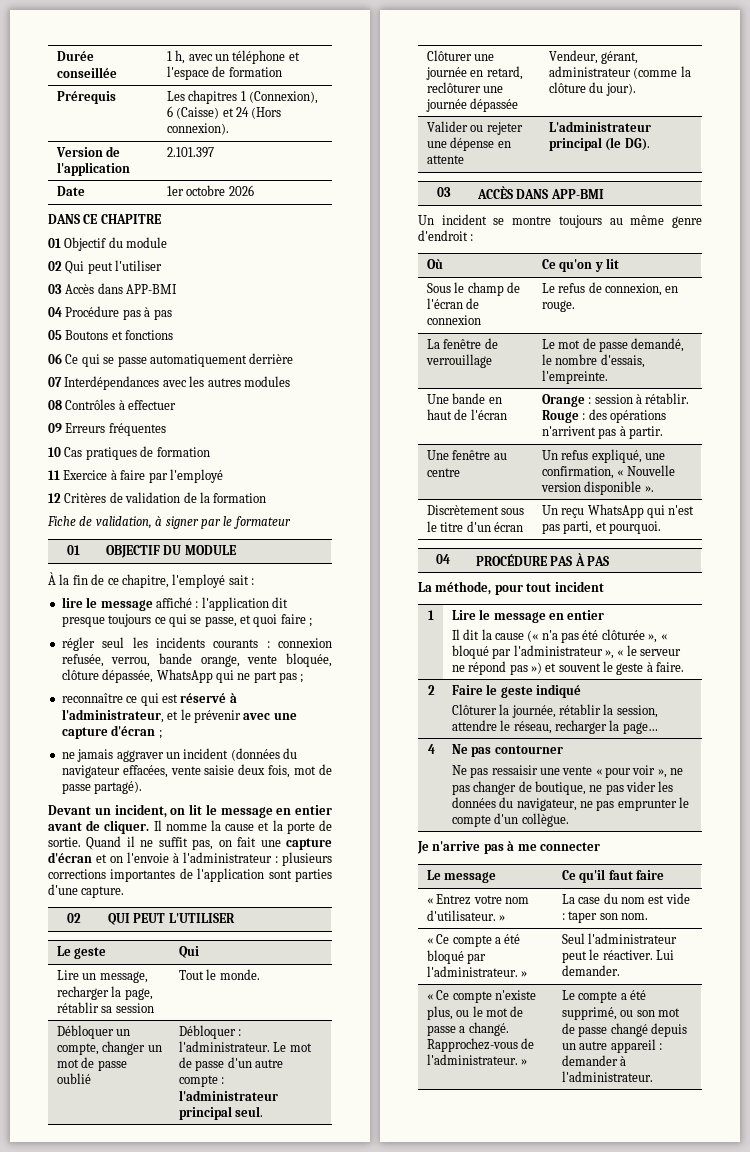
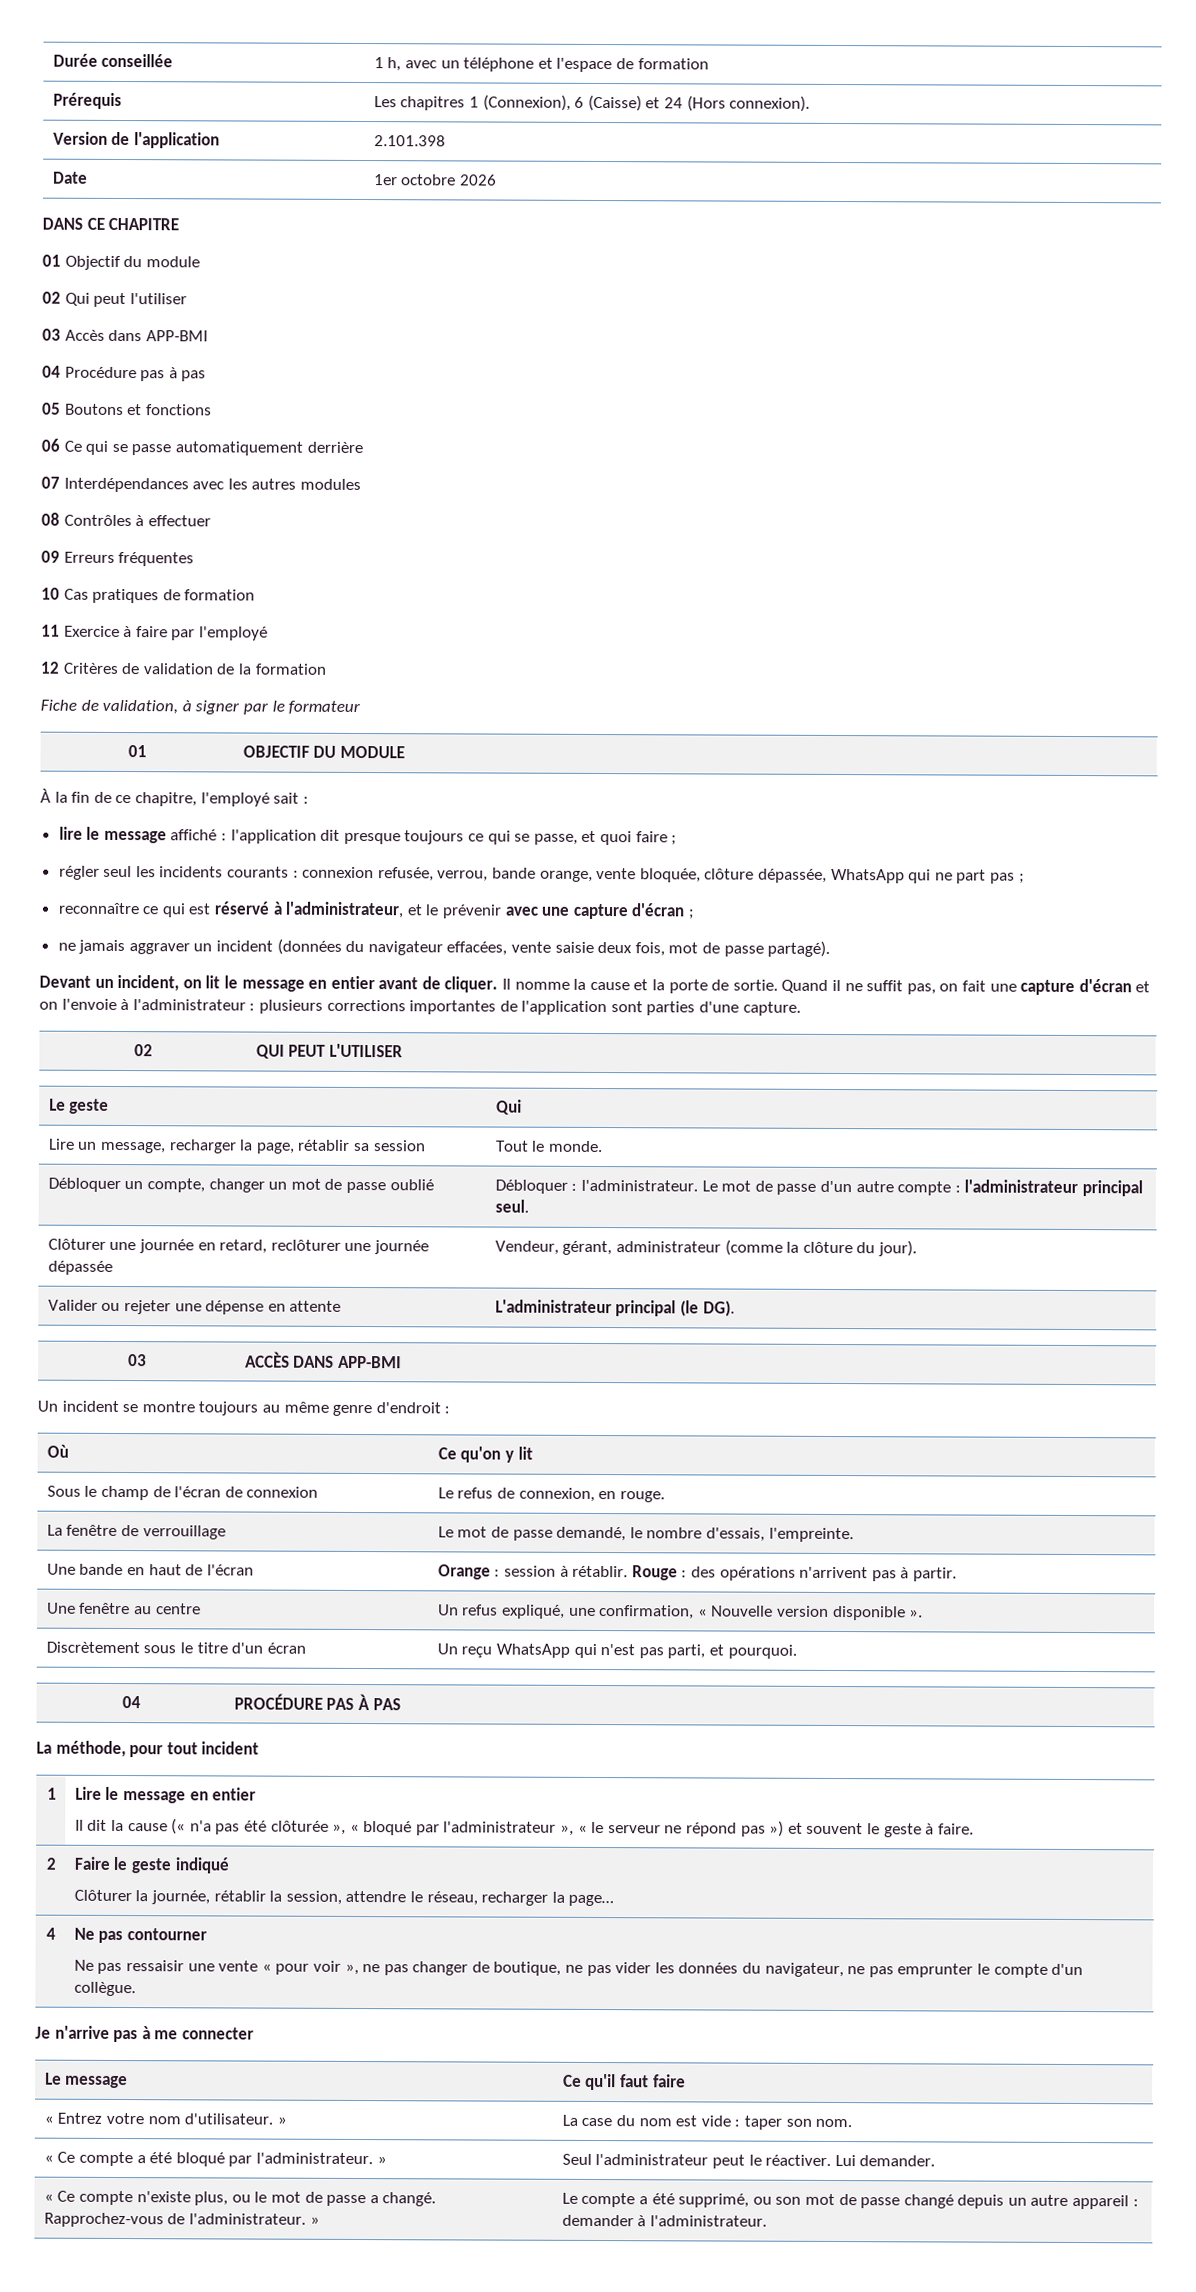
[166,147,214,158] 2.101.397 -> [373,135,446,147] 2.101.398

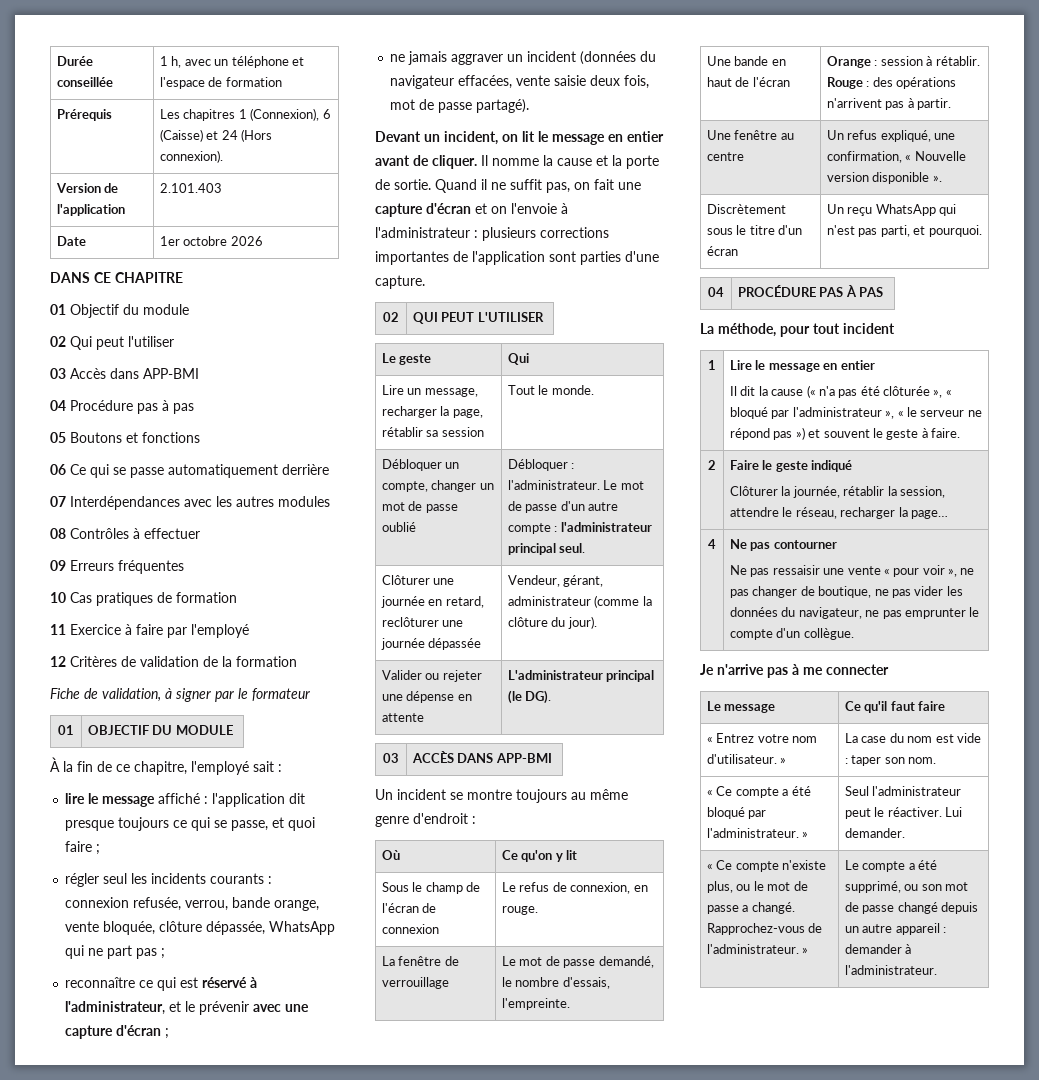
[373,135,446,147] 2.101.398 -> [160,183,223,193] 2.101.403

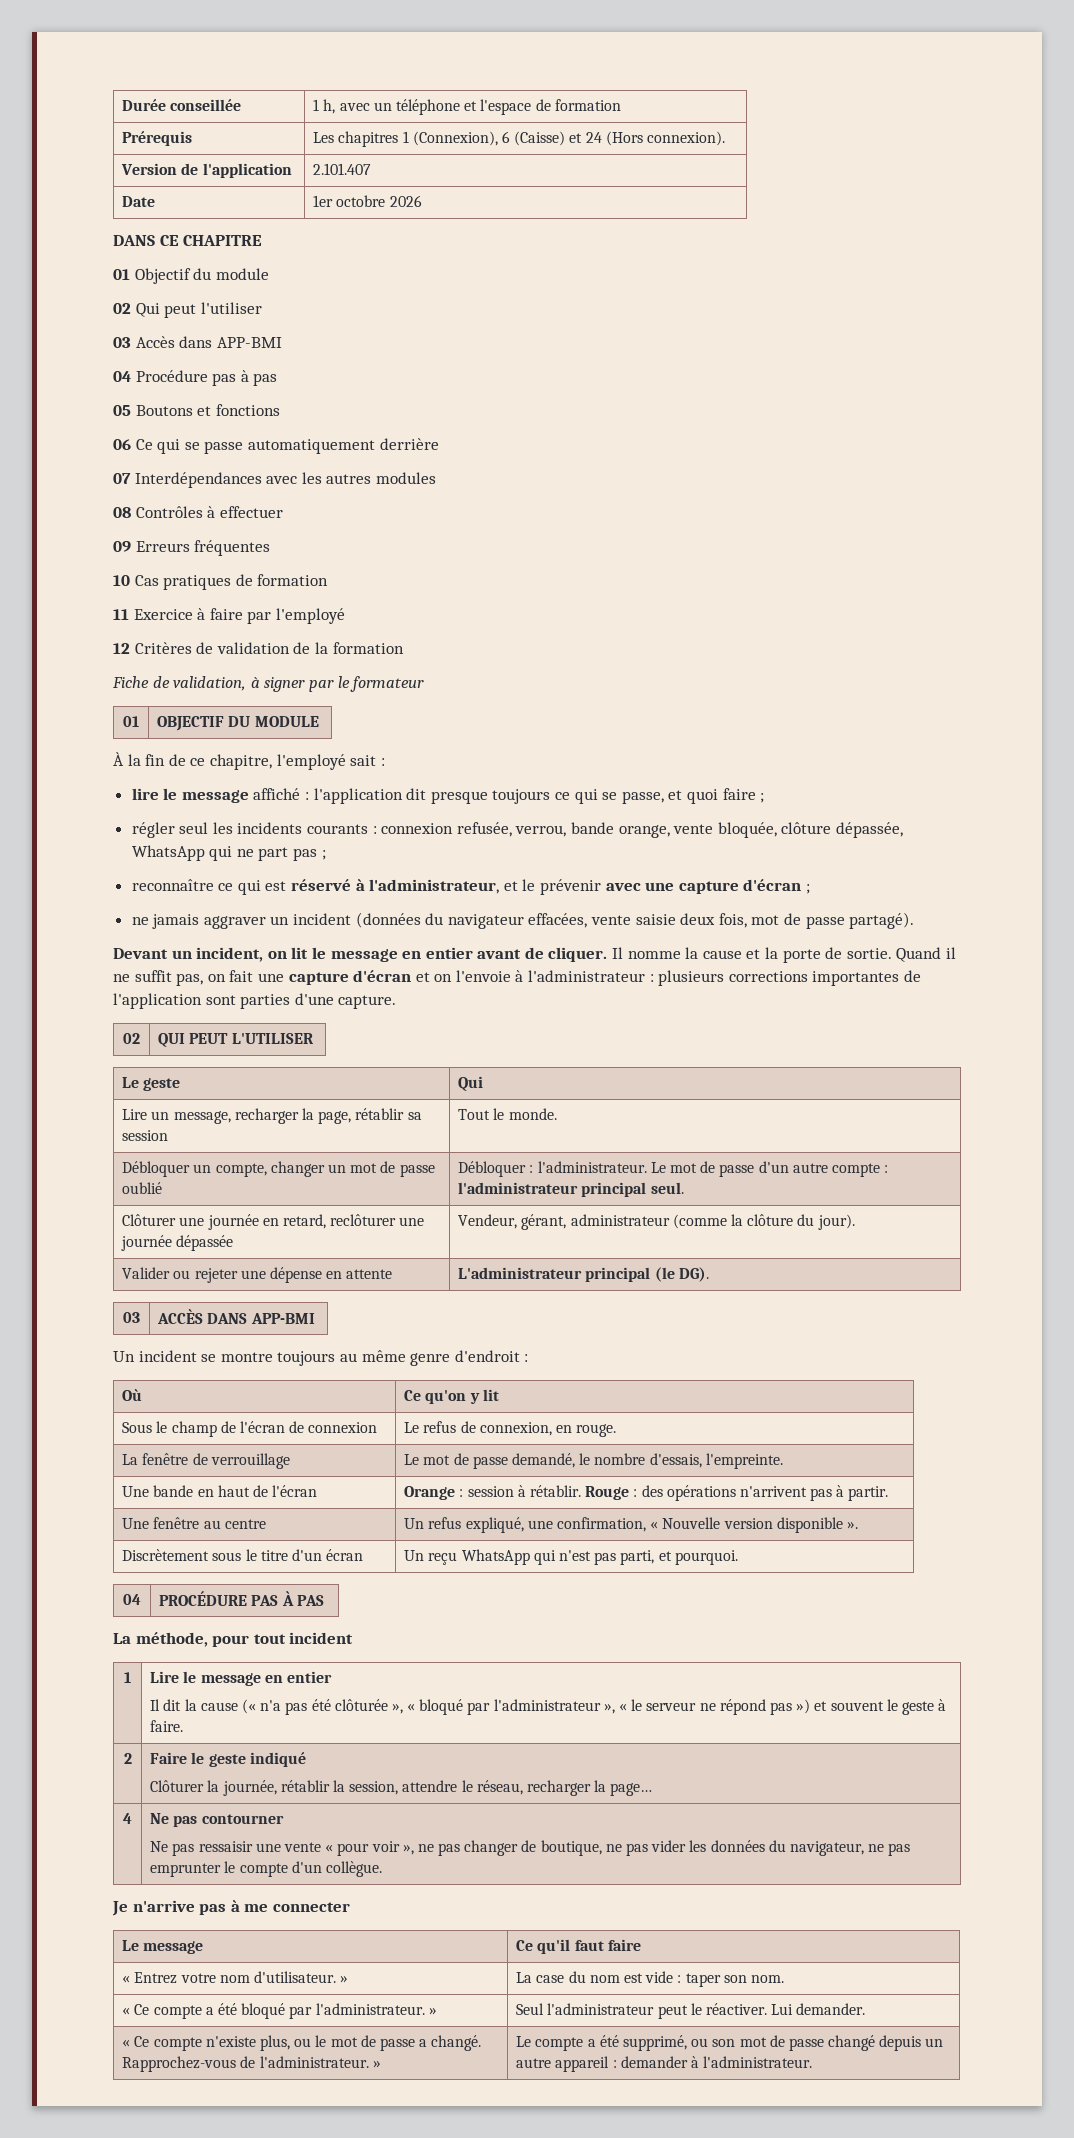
[160,183,223,193] 2.101.403 -> [313,163,372,175] 2.101.407

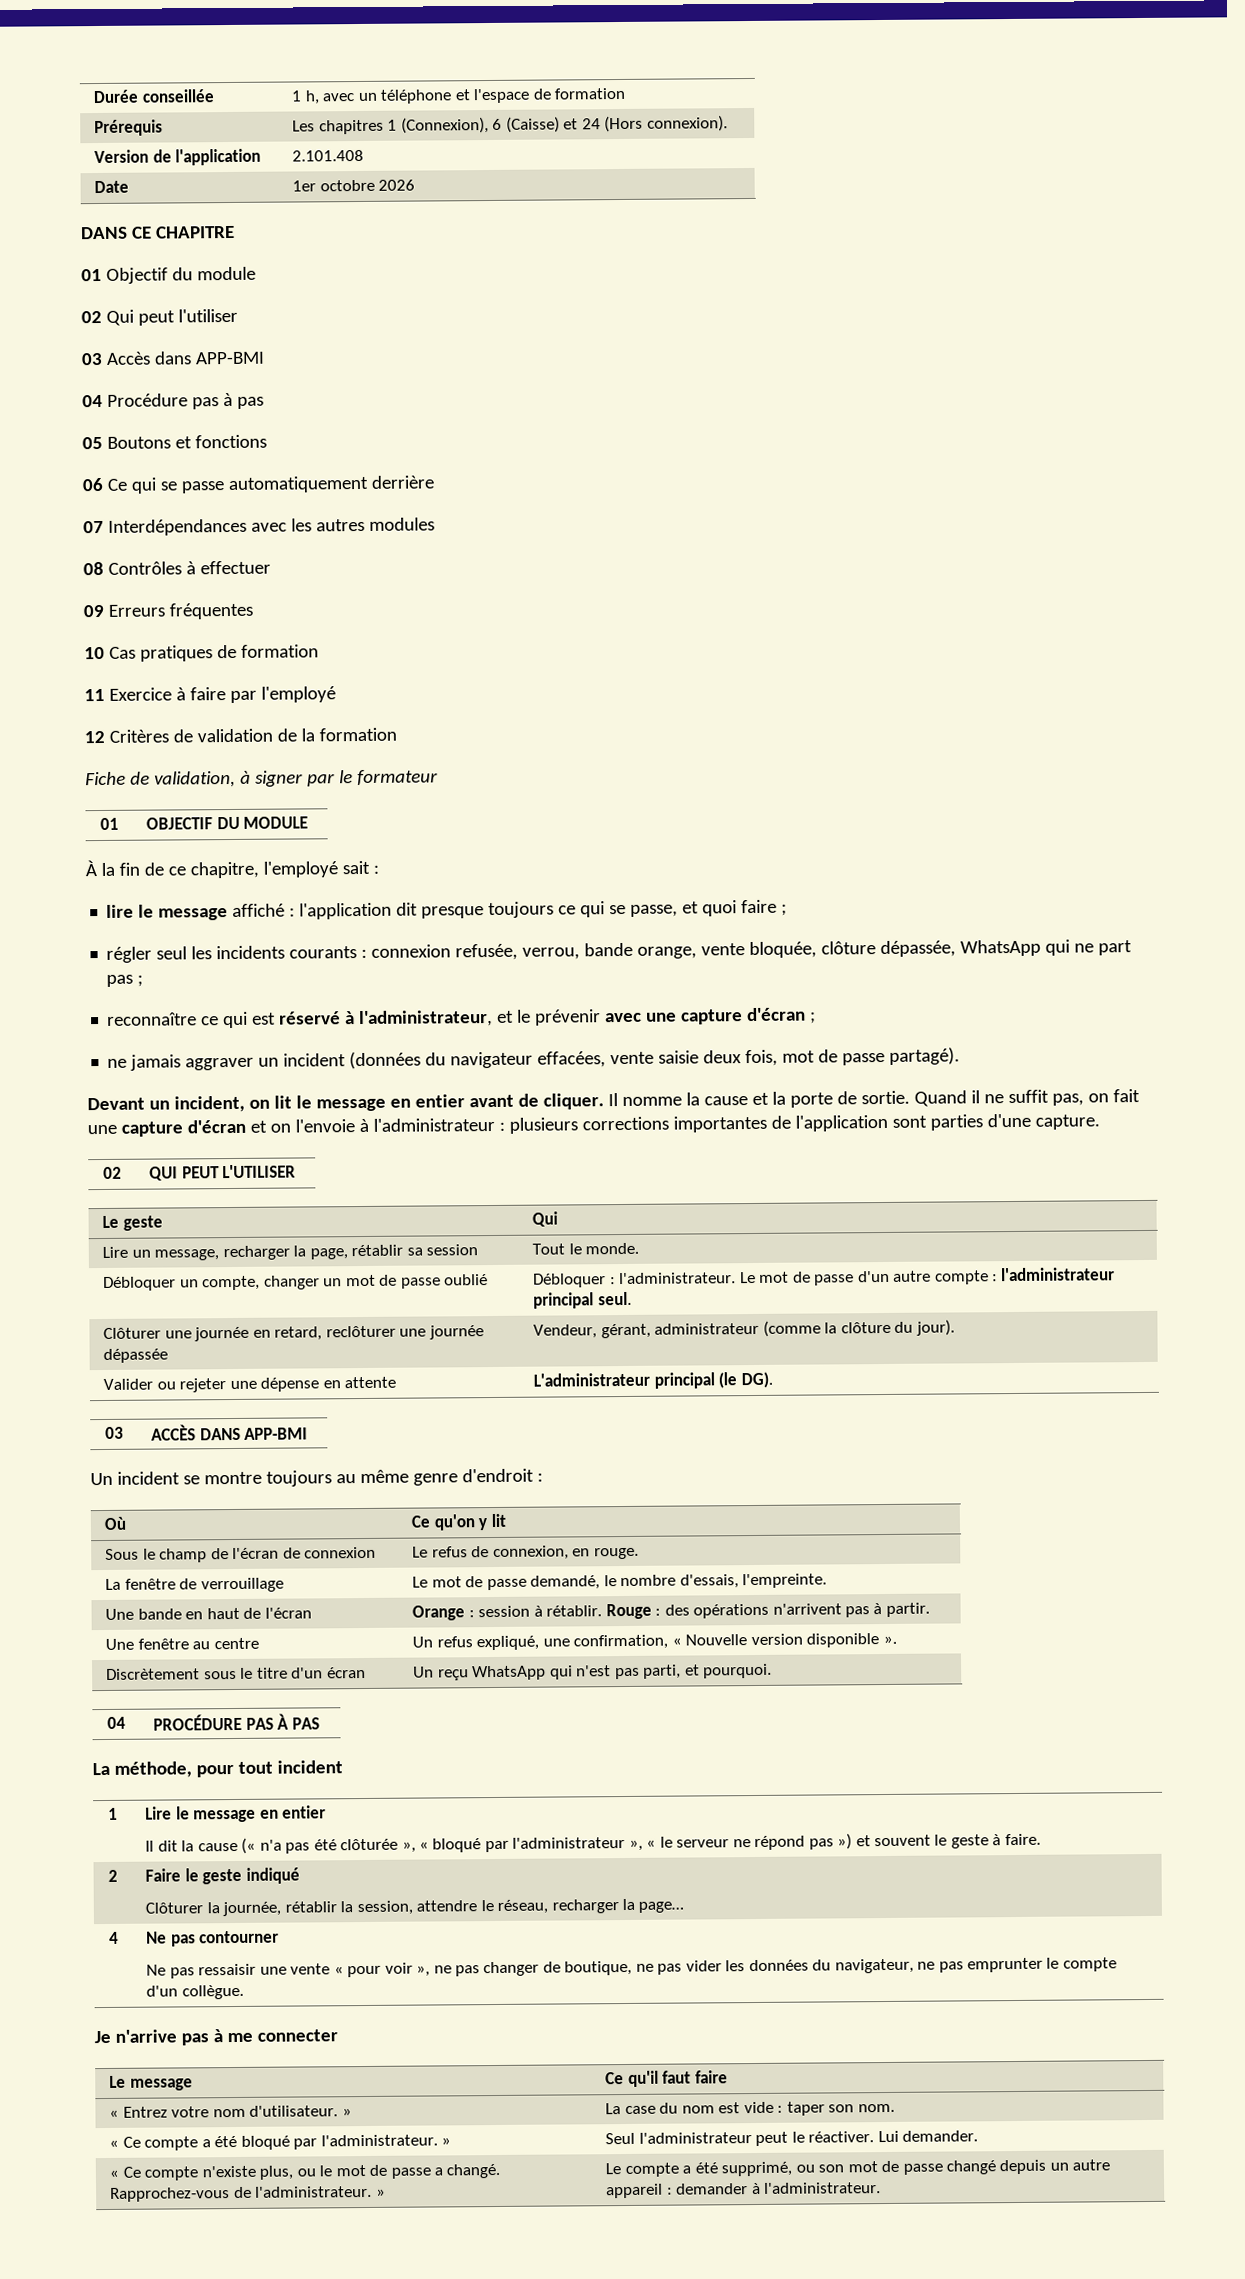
[313,163,372,175] 2.101.407 -> [292,149,365,162] 2.101.408

